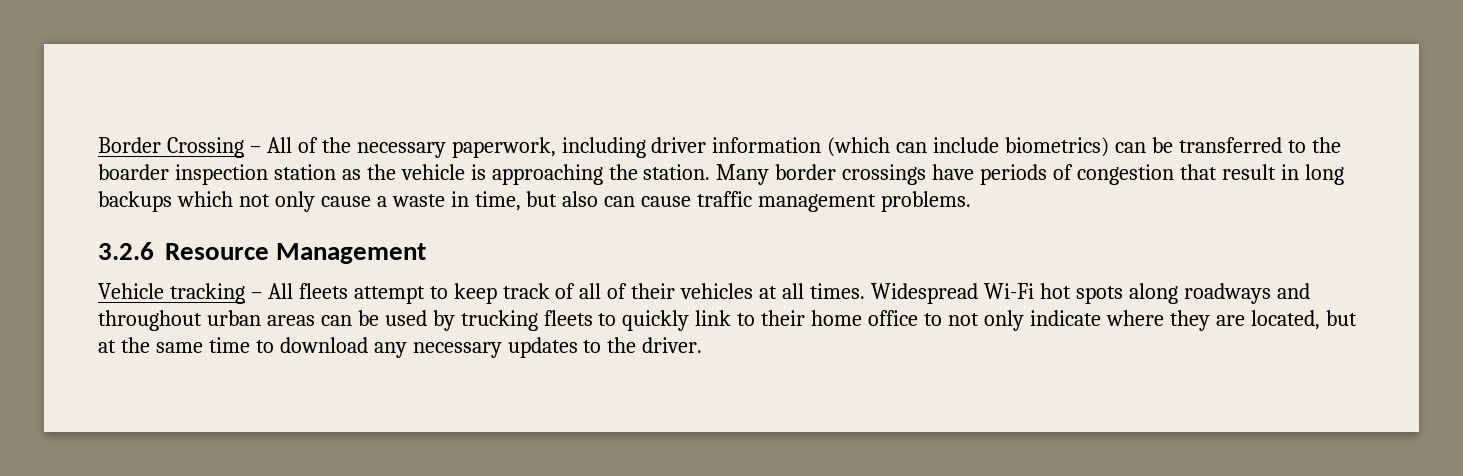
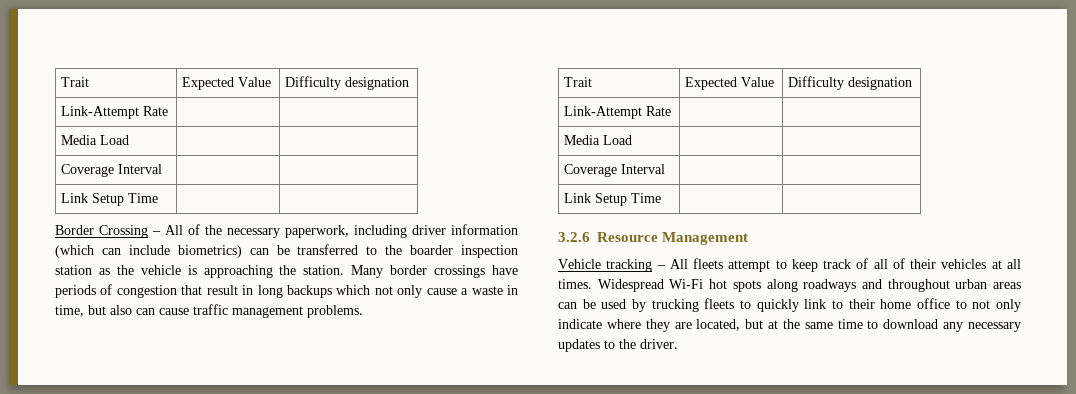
(98, 145) none -> [61,77,90,87] [182,77,272,90] [285,76,410,90] [61,106,169,119] [61,135,130,145] [61,164,163,177] [61,193,159,206] Trait | Expected Value | Difficulty designation // Link-Attempt Rate | | // Media Load | | // Coverage Interval | | // Link Setup Time | | //
(972, 201) none -> [564,77,593,87] [685,77,775,90] [788,76,913,90] [564,106,672,119] [564,135,633,145] [564,164,666,177] [564,193,662,206] // Trait | Expected Value | Difficulty designation // Link-Attempt Rate | | // Media Load | | // Coverage Interval | | // Link Setup Time | |

